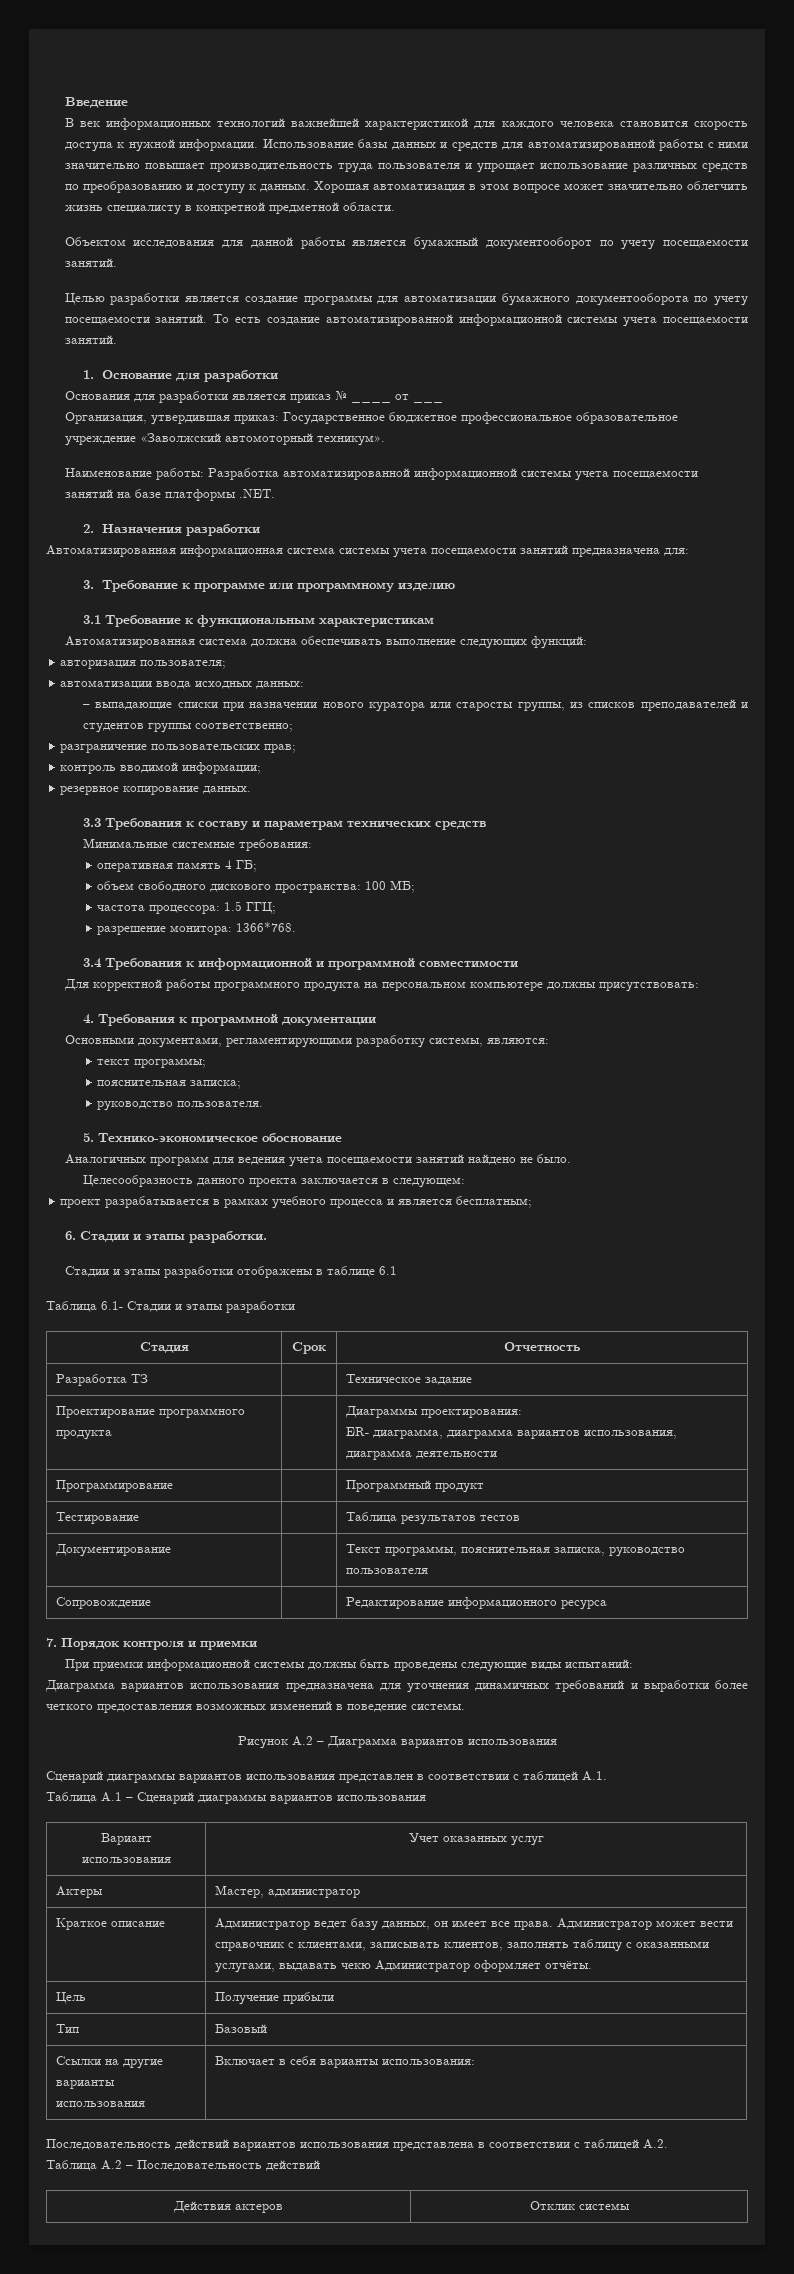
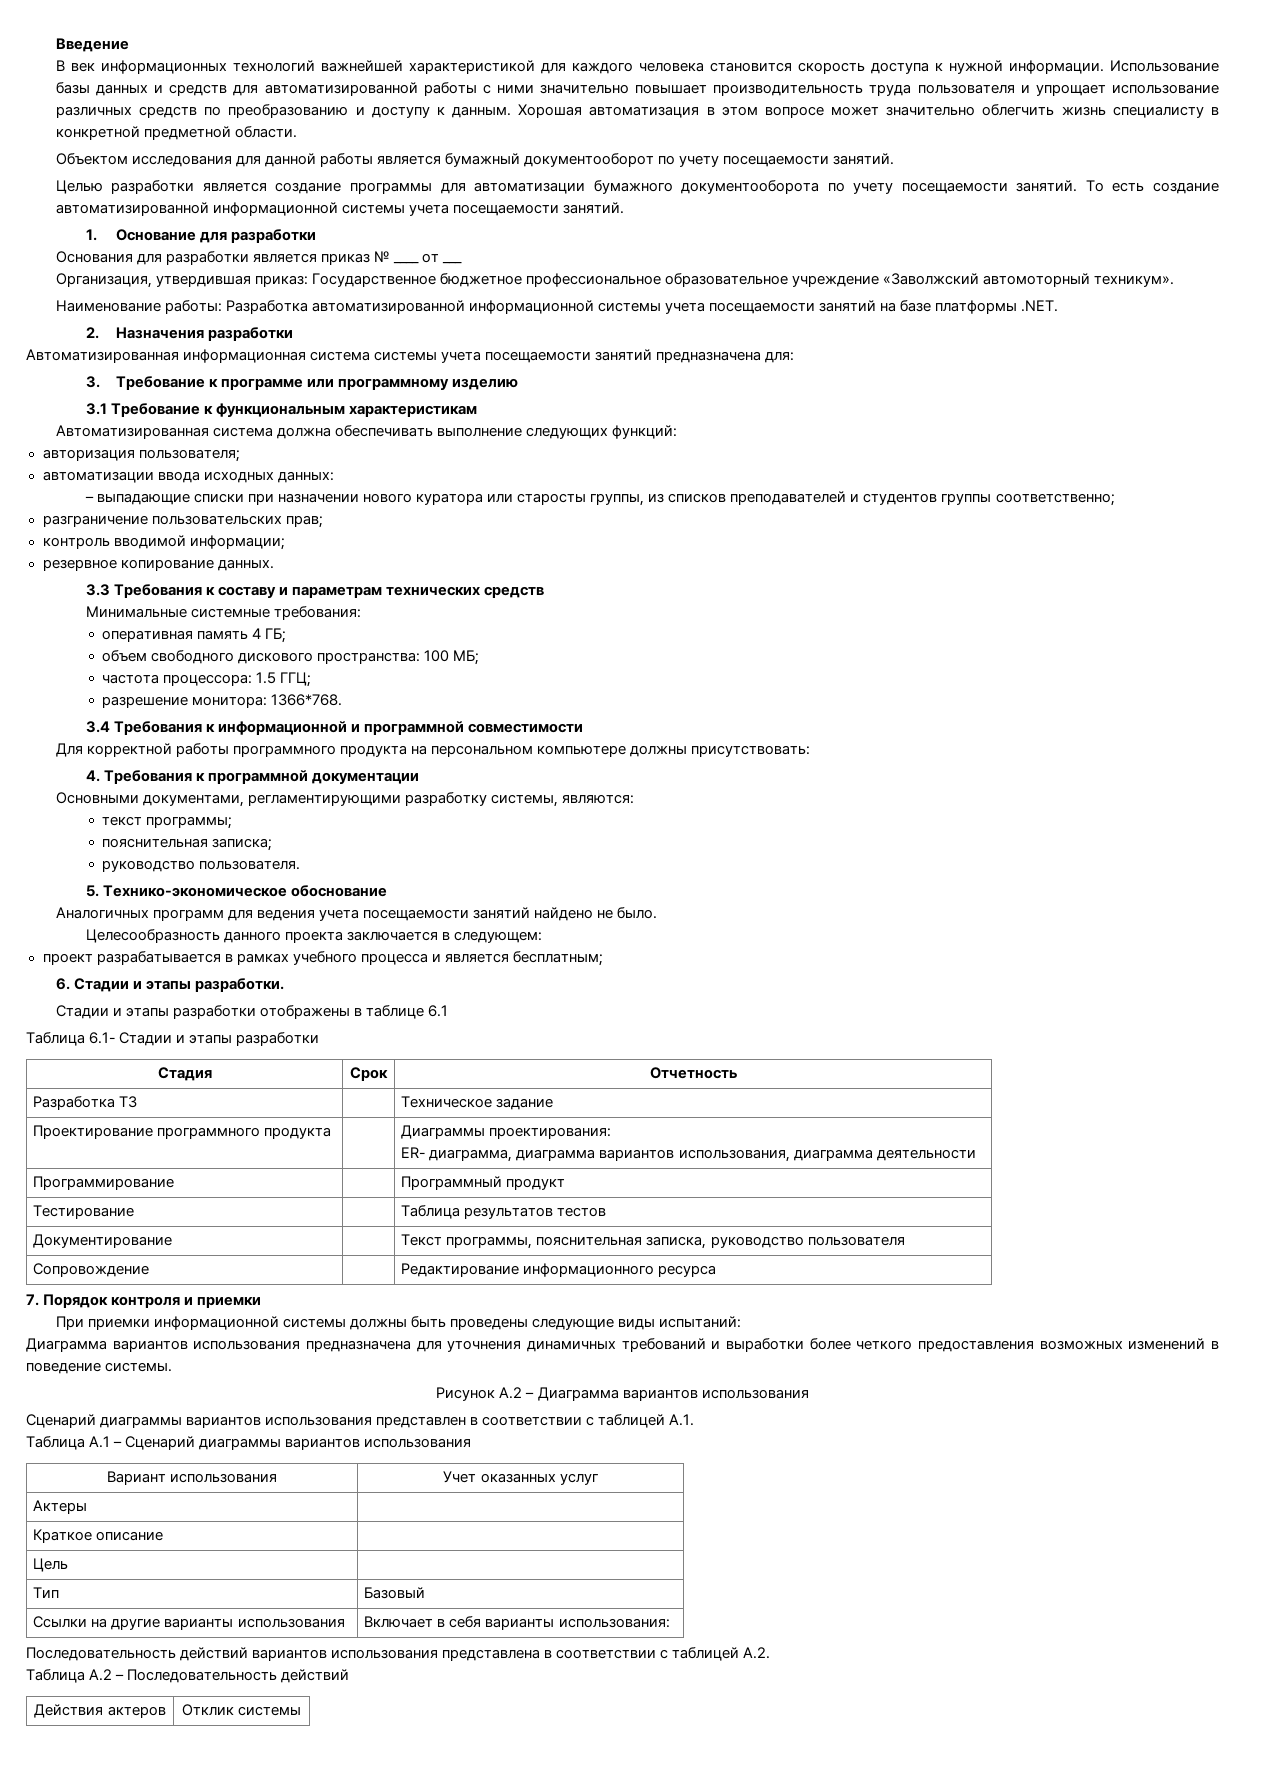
[214,1885,360,1898] Мастер, администратор -> (88, 1507) none
[214,1918,733,1931] [214,1939,709,1952] [214,1960,592,1973] Администратор ведет базу данных, он имеет все права. Администратор может вести справочник с клиентами, записывать клиентов, заполнять таблицу с оказанными услугами, выдавать чекю Администратор оформляет отчёты. -> (164, 1536) none
[214,1992,334,2005] Получение прибыли -> (69, 1565) none

